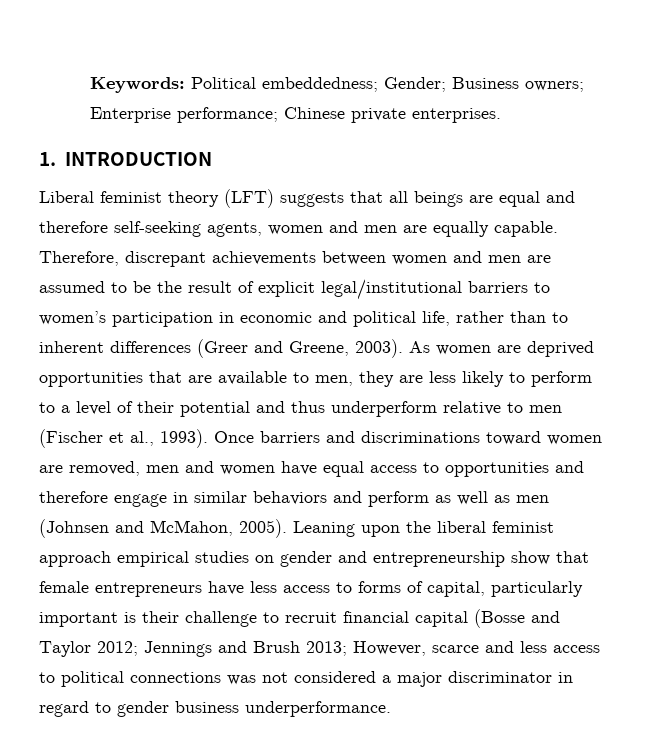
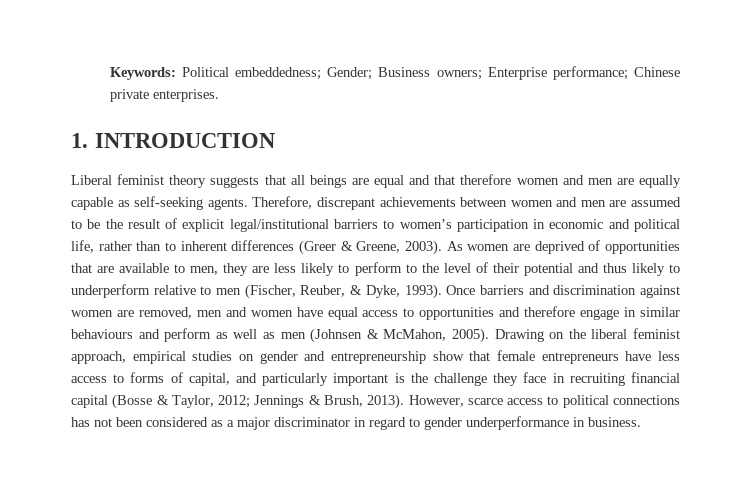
[224,189,274,208] (LFT) -> (207, 181) none
[39,221,262,237] therefore self-seeking agents, -> [434,174,512,185] that therefore
[494,221,558,237] capable. -> [71,196,248,210] capable as self-seeking agents.
[254,341,283,353] and -> [340,241,353,251] &
(594, 349) none -> [588,240,601,251] of
[61,405,70,413] a -> [421,263,439,273] the
(325, 407) none -> [631,263,680,276] likely to
[39,429,154,448] (Fischer et al., -> [244,284,400,299] (Fischer, Reuber, & Dyke,
[361,431,541,445] discriminations toward -> [553,285,680,298] discrimination against
[253,491,327,505] behaviors -> [71,329,133,339] behaviours
[115,521,144,533] and -> [366,329,379,339] &
[293,521,400,537] Leaning upon -> [494,329,565,342] Drawing on
[39,551,111,567] approach -> [71,351,126,364] approach,
(485, 589) none -> [236,373,257,383] and
[142,609,560,628] [39,641,600,657] [39,671,376,687] their challenge to recruit financial capital (Bosse and Taylor 2012; Jennings and Brush 2013; However, scarce and less access to political connections was not considered -> [410,372,680,386] [71,394,680,409] [71,417,223,427] the challenge they face in recruiting financial capital (Bosse & Taylor, 2012; Jennings & Brush, 2013). However, scarce access to political connections has not been considered as
[175,701,391,717] business underperformance. -> [466,416,641,430] underperformance in business.

